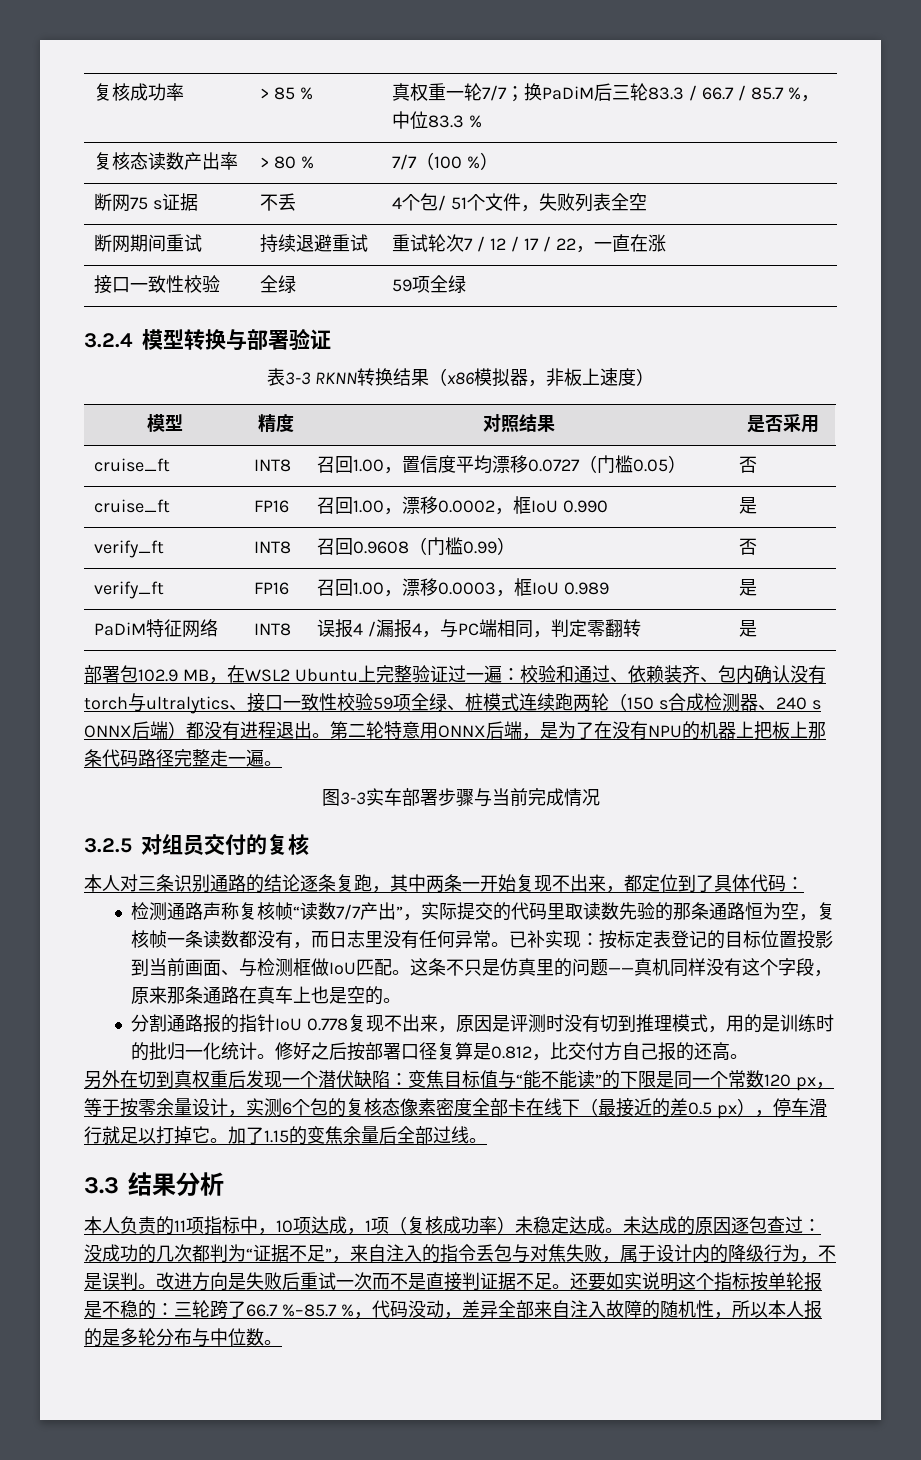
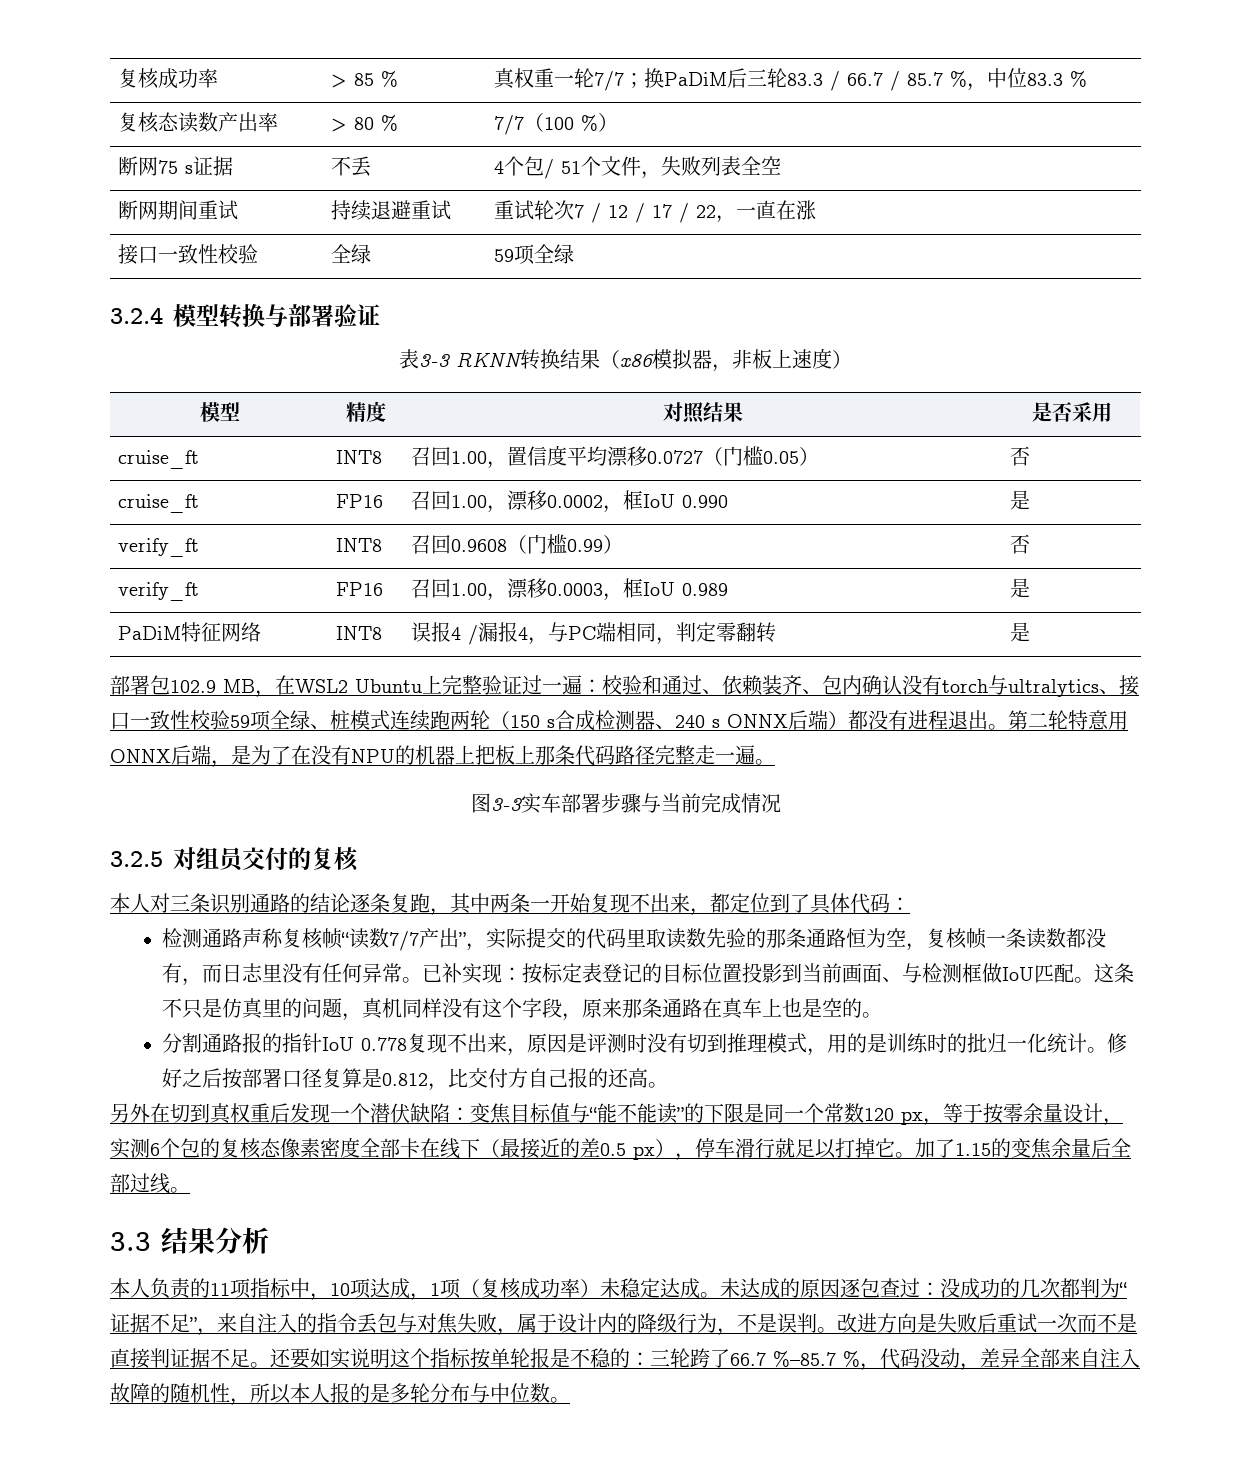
[608,968,635,974] —— -> [341,1013,362,1021] ，

